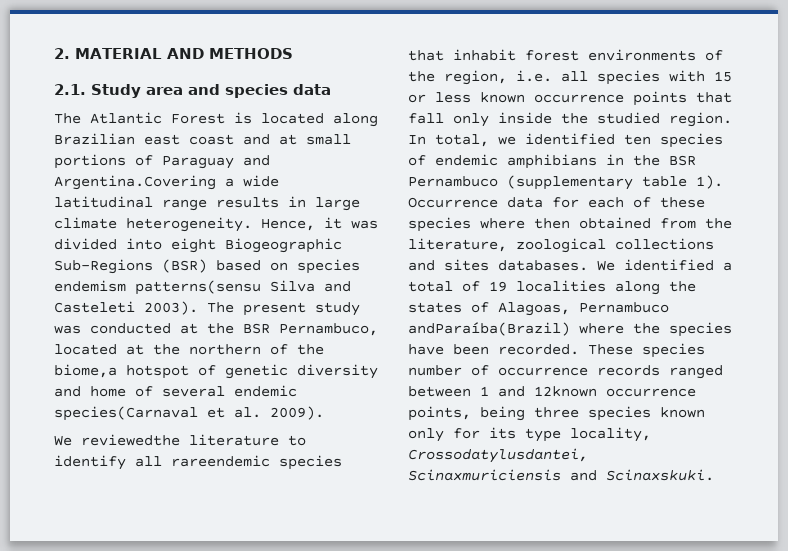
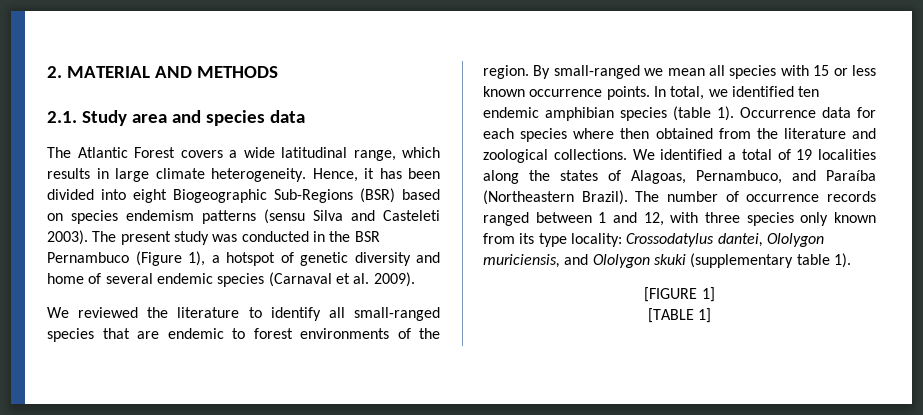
[234,112,378,127] [54,133,351,145] [54,154,270,169] [54,175,216,190] is located along Brazilian east coast and at small portions of Paraguay and Argentina.Covering -> [180,150,223,158] covers
[162,199,207,211] range -> [353,147,440,161] range, which
[351,220,378,229] was -> [379,168,440,179] has been
[135,280,261,295] patterns(sensu -> [202,209,305,224] patterns (sensu
[180,323,378,336] [54,344,324,355] [54,364,117,378] at the BSR Pernambuco, located at the northern of the biome,a -> [312,231,380,242] [47,251,220,266] in the BSR Pernambuco (Figure 1), a
[54,406,198,421] species(Carnaval -> [217,272,332,287] species (Carnaval
[81,434,180,446] reviewedthe -> [78,307,169,318] reviewed the
[171,455,270,467] rareendemic -> [354,307,440,321] small-ranged
[453,49,516,61] inhabit -> [137,328,245,339] are endemic to
[444,70,552,85] region, i.e. -> [483,65,705,79] region. By small-ranged we mean
[633,91,732,106] [408,112,732,127] points that fall only inside the studied region. -> [606,86,650,100] points.
[660,133,723,148] [408,154,696,169] [408,175,687,190] species of endemic amphibians in the BSR Pernambuco (supplementary table -> [483,106,711,121] endemic amphibian species (table
[633,197,705,208] of these -> (514, 133) none
[408,238,714,253] [408,259,588,271] literature, zoological collections and sites databases. -> [783,128,876,139] [483,149,627,163] literature and zoological collections.
[579,302,669,313] [408,322,732,337] [408,343,705,358] Pernambuco andParaíba(Brazil) where the species have been recorded. These species -> [696,170,876,184] [483,190,660,205] Pernambuco, and Paraíba (Northeastern Brazil). The
[534,386,696,397] [408,406,705,421] [408,427,651,442] [408,448,588,463] [408,469,714,481] 12known occurrence points, being three species known only for its type locality, Crossodatylusdantei, Scinaxmuriciensis and Scinaxskuki. -> [643,212,876,226] [483,233,824,247] [483,253,851,268] [644,287,715,302] [647,308,712,323] 12, with three species only known from its type locality: Crossodatylus dantei, Ololygon muriciensis, and Ololygon skuki (supplementary table 1). // [FIGURE 1] // [TABLE 1]

